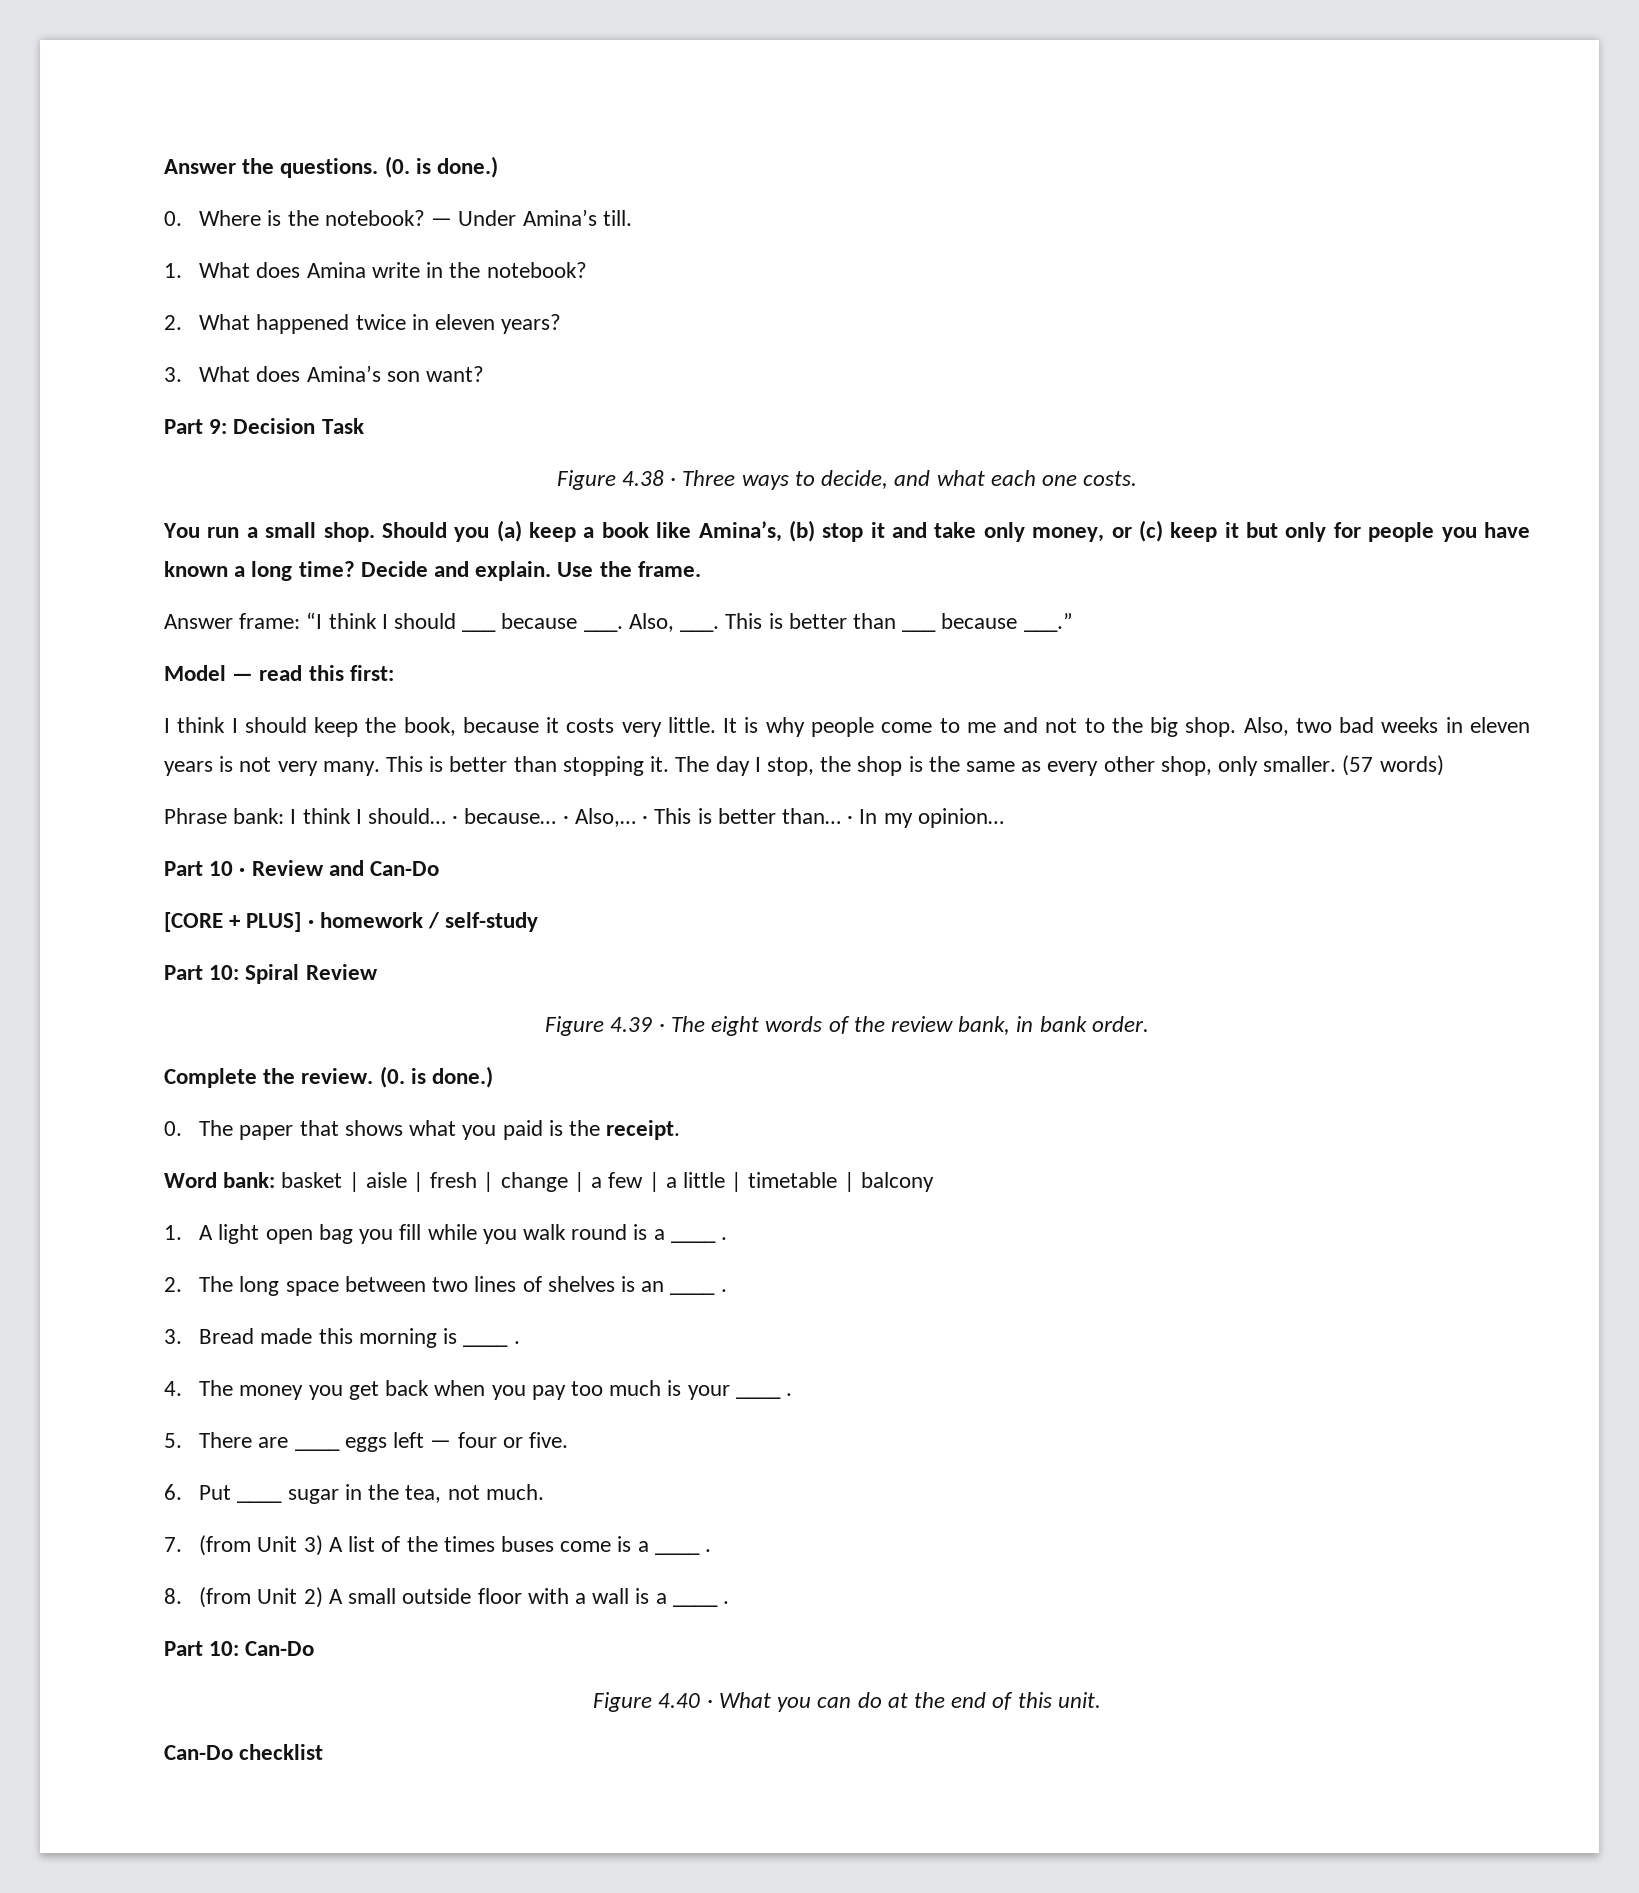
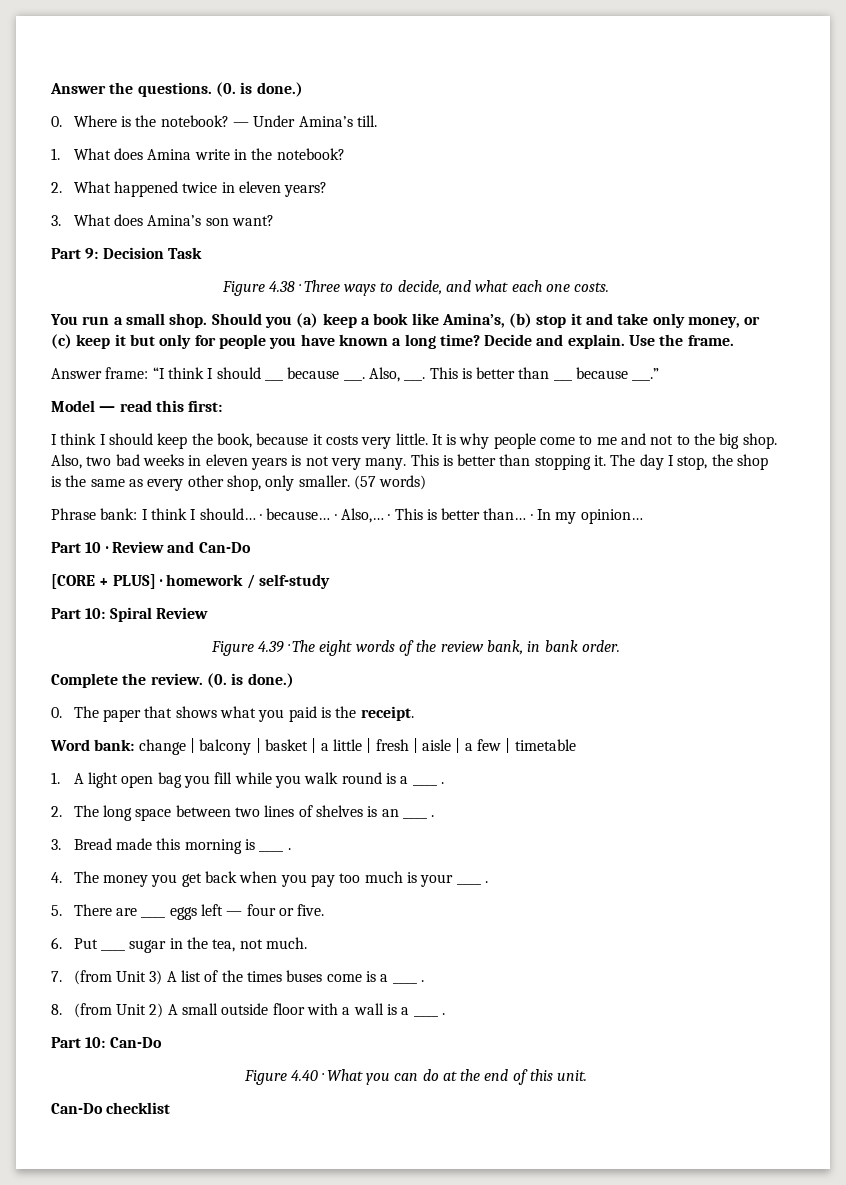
[281,1172,407,1192] basket | aisle -> [138,738,362,755] change | balcony | basket | a little
[500,1172,568,1192] change -> [422,739,452,751] aisle
[665,1172,743,1192] a little | -> (511, 745) none
[843,1172,934,1192] | balcony -> (576, 745) none

